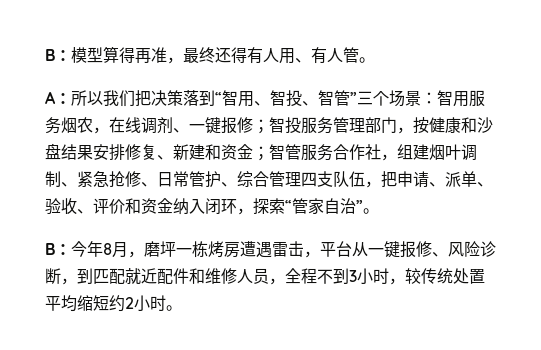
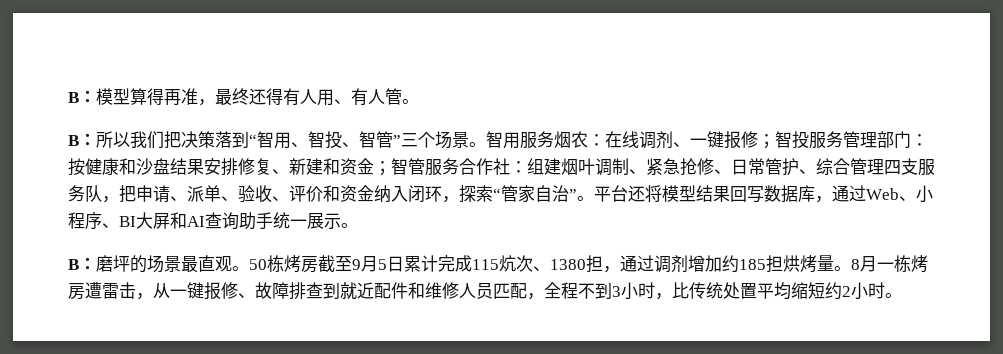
[45,91,56,104] A -> [68,135,79,146] B
[421,92,437,104] ： -> [469,142,486,147] 。
[93,127,109,134] ， -> [588,134,605,146] ：
[397,127,413,134] ， -> [911,134,928,146] ：
[381,154,397,161] ， -> [510,161,527,173] ：
[333,171,365,187] 队伍 -> [918,159,935,176] [68,185,102,202] 服务队
[45,241,496,258] [45,268,125,285] // B：今年8月，磨坪一栋烤房遭遇雷击，平台从一键报修、风险诊断，到匹配 -> [594,185,933,203] [68,212,358,230] [68,255,928,273] [68,282,340,300] 平台还将模型结果回写数据库，通过Web、小程序、BI大屏和AI查询助手统一展示。 // B：磨坪的场景最直观。50栋烤房截至9月5日累计完成115炕次、1380担，通过调剂增加约185担烘烤量。8月一栋烤房遭雷击，从一键报修、故障排查到
(269, 276) none -> [493,283,527,299] 匹配
[405,268,421,284] 较 -> [672,282,689,299] 比

